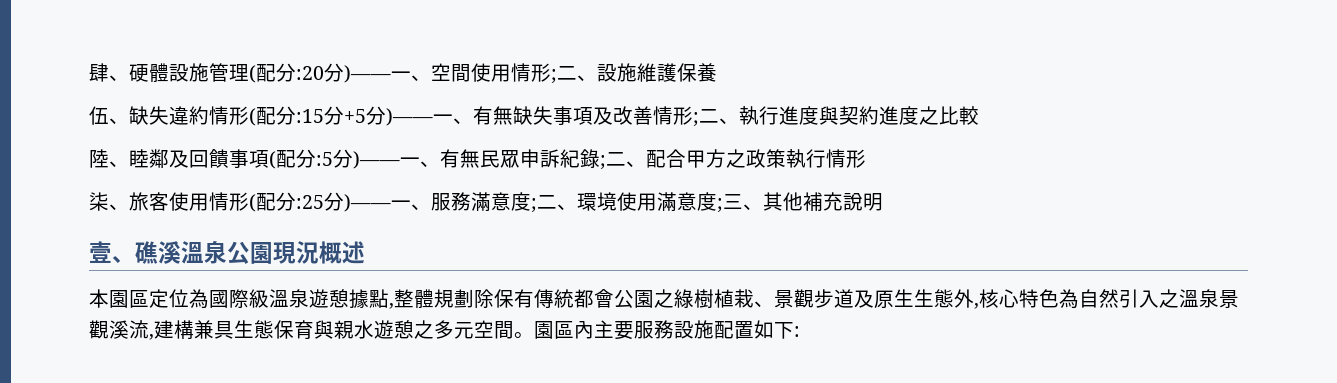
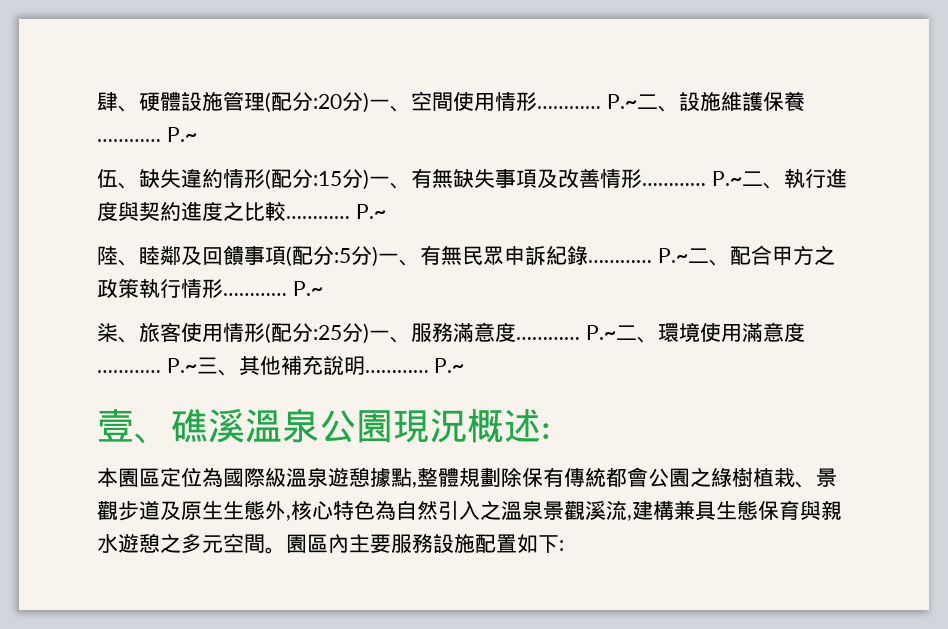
[344,65,391,83] )—— -> [363,92,369,113] )
[551,69,557,84] ; -> [537,94,637,109] ………… P.~
(717, 72) none -> [97,127,197,142] ………… P.~
[344,106,433,126] +5分)—— -> [363,169,369,190] )
[693,112,699,127] ; -> [642,171,742,186] ………… P.~
(979, 115) none -> [286,204,386,219] ………… P.~
[353,151,400,169] )—— -> [372,246,378,267] )
[600,155,606,170] ; -> [588,248,688,263] ………… P.~
(866, 158) none -> [223,281,323,296] ………… P.~
[344,194,391,212] )—— -> [363,323,369,344] )
[531,198,537,213] ; -> [516,325,616,340] ………… P.~
[717,198,723,213] ; -> [97,358,197,373] ………… P.~
(883, 202) none -> [364,358,465,373] ………… P.~
(365, 252) none -> [541,423,550,439] :

